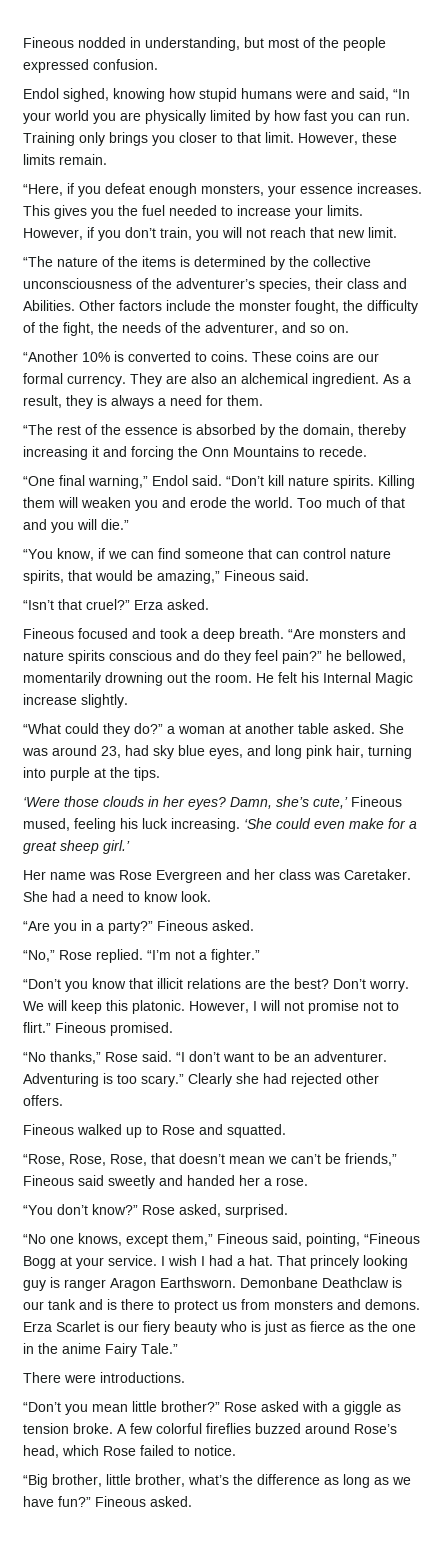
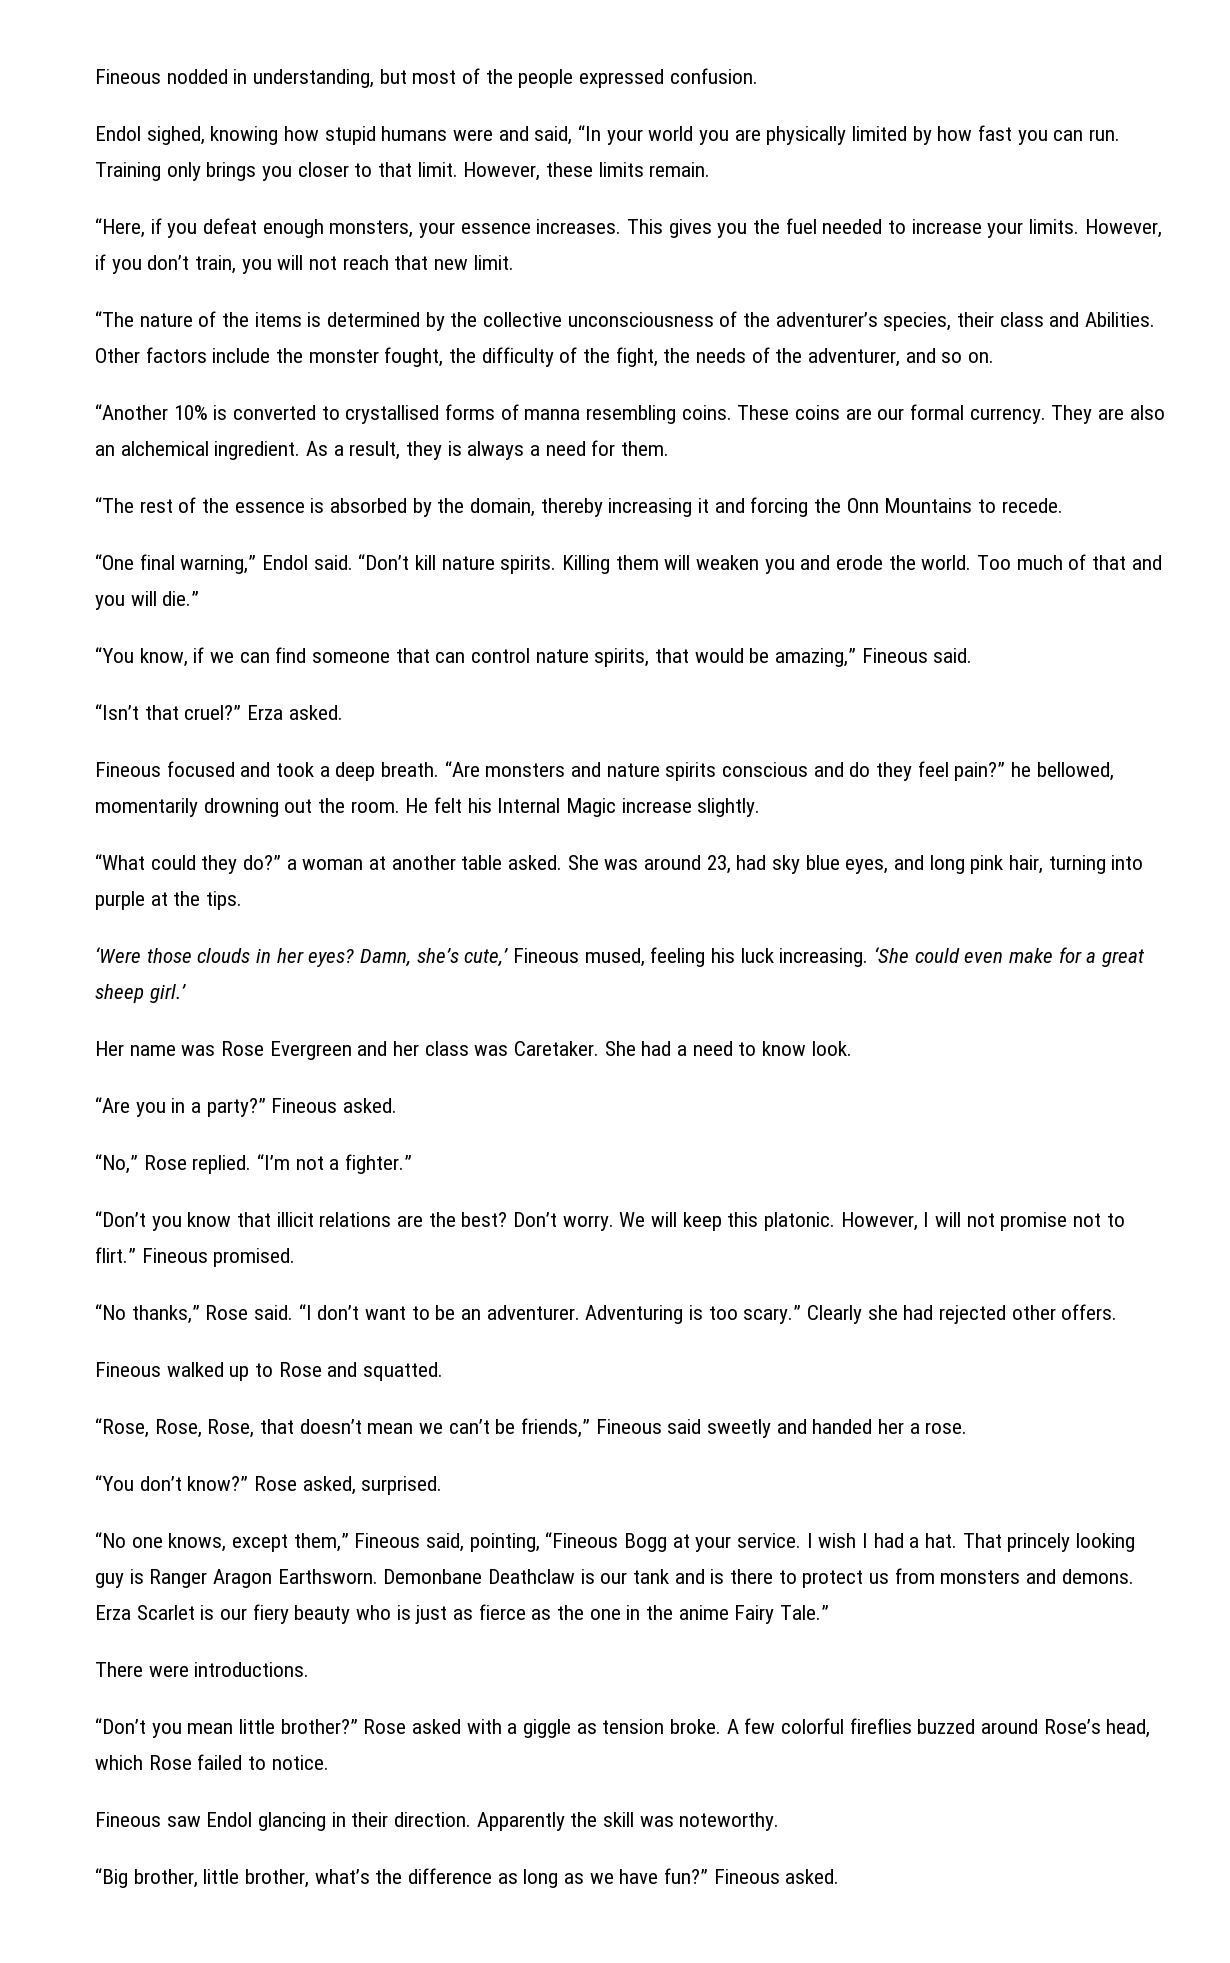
(207, 357) none -> [345,404,677,424] crystallised forms of manna resembling
[64,1279,106,1291] ranger -> [149,1569,208,1588] Ranger
(236, 1450) none -> [95,1812,780,1831] // Fineous saw Endol glancing in their direction. Apparently the skill was noteworthy.

